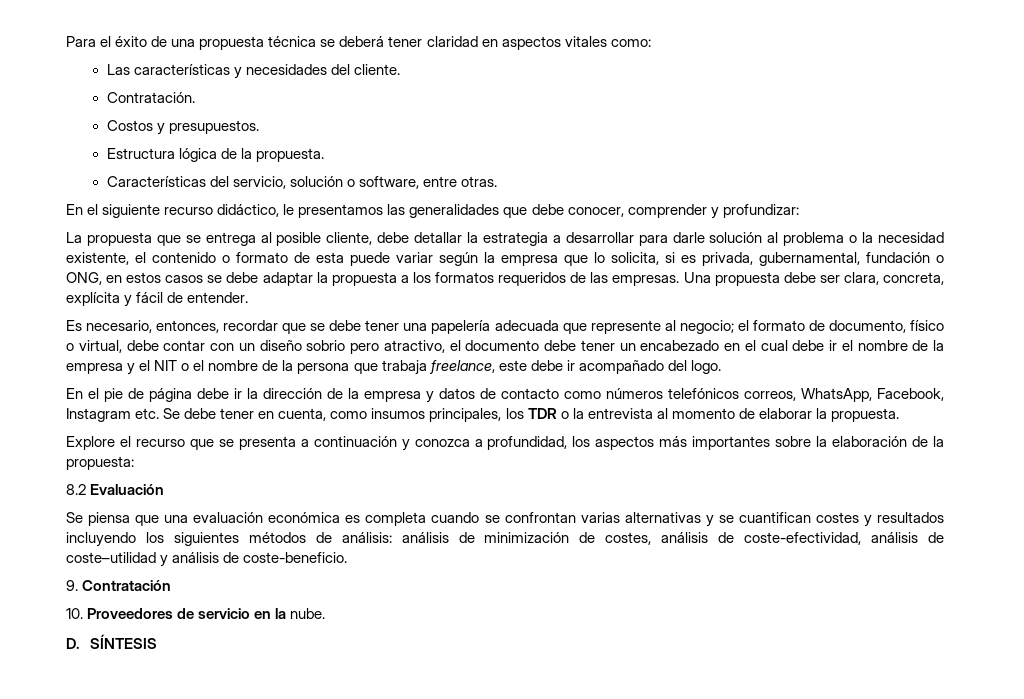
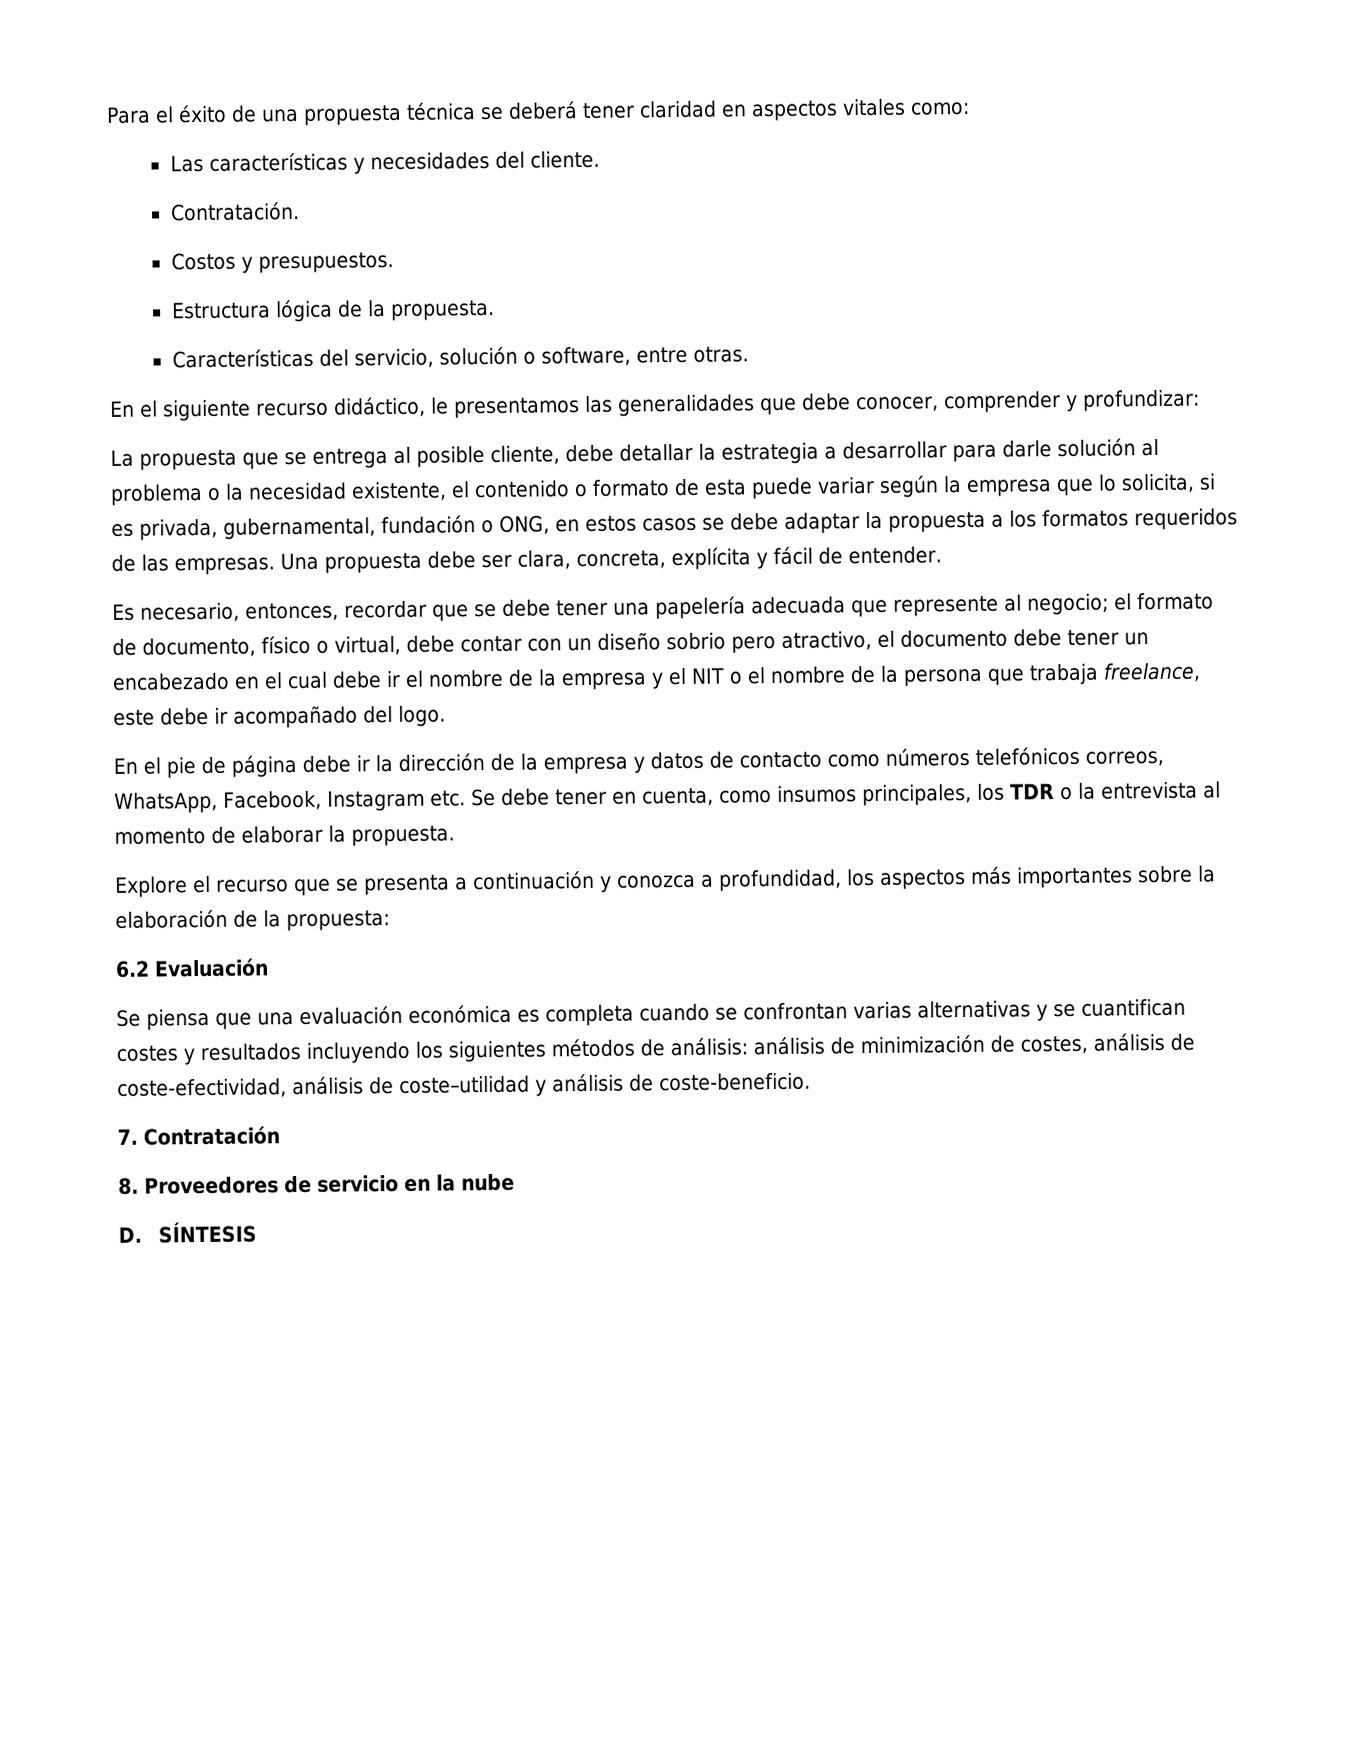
[66,484,86,495] 8.2 -> [115,960,150,978] 6.2
[66,580,78,591] 9. -> [117,1128,138,1145] 7.
[66,608,83,619] 10. -> [118,1177,139,1195] 8.
[290,608,326,619] nube. -> [461,1173,515,1192] nube

